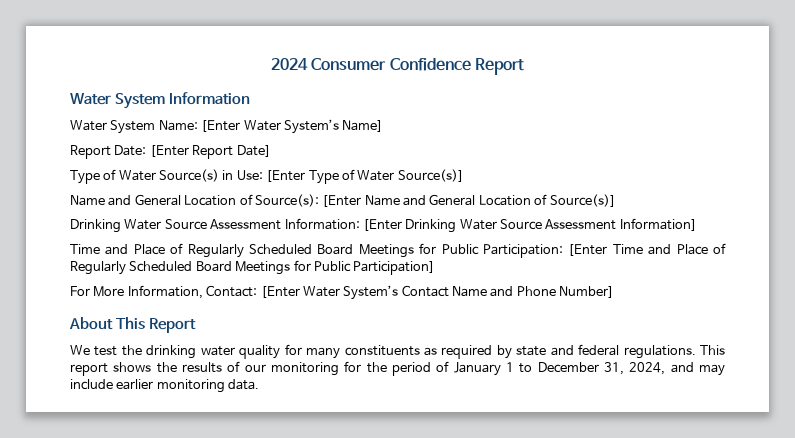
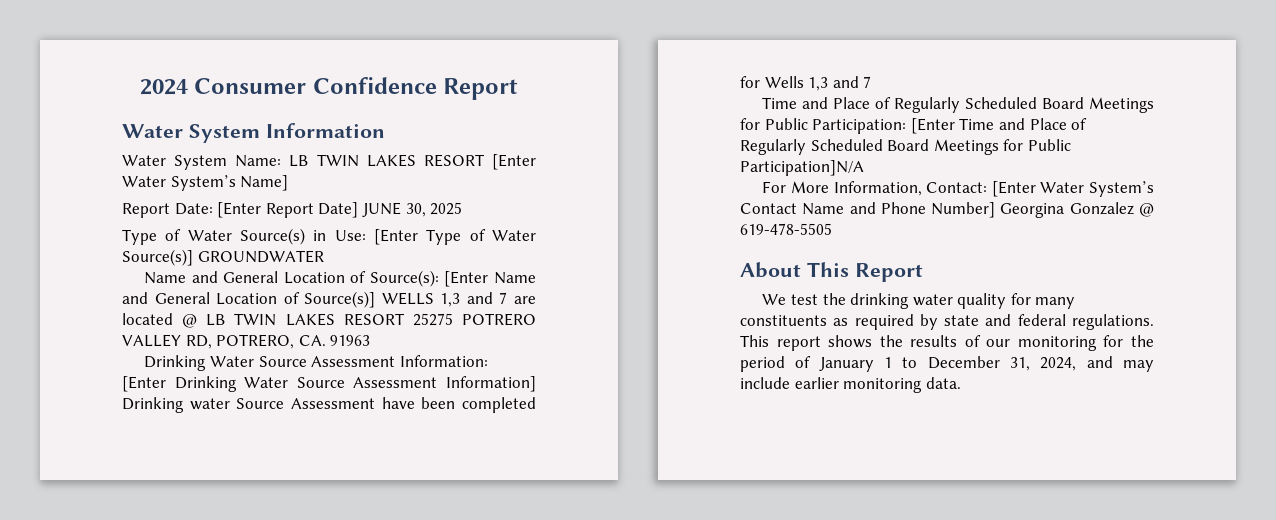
(198, 125) none -> [289,154,484,167] LB TWIN LAKES RESORT
(271, 151) none -> [361,202,463,217] JUNE 30, 2025
(464, 175) none -> [197,250,324,263] GROUNDWATER
(616, 200) none -> [381,292,536,307] [122,313,536,328] [122,334,371,349] WELLS 1,3 and 7 are located @ LB TWIN LAKES RESORT 25275 POTRERO VALLEY RD, POTRERO, CA. 91963
(697, 224) none -> [122,397,536,413] [740,76,872,91] Drinking water Source Assessment have been completed for Wells 1,3 and 7
[353,261,436,275] Participation] -> [740,160,864,176] Participation]N/A
(615, 292) none -> [1000,202,1154,218] [740,223,832,235] Georgina Gonzalez @ 619-478-5505

